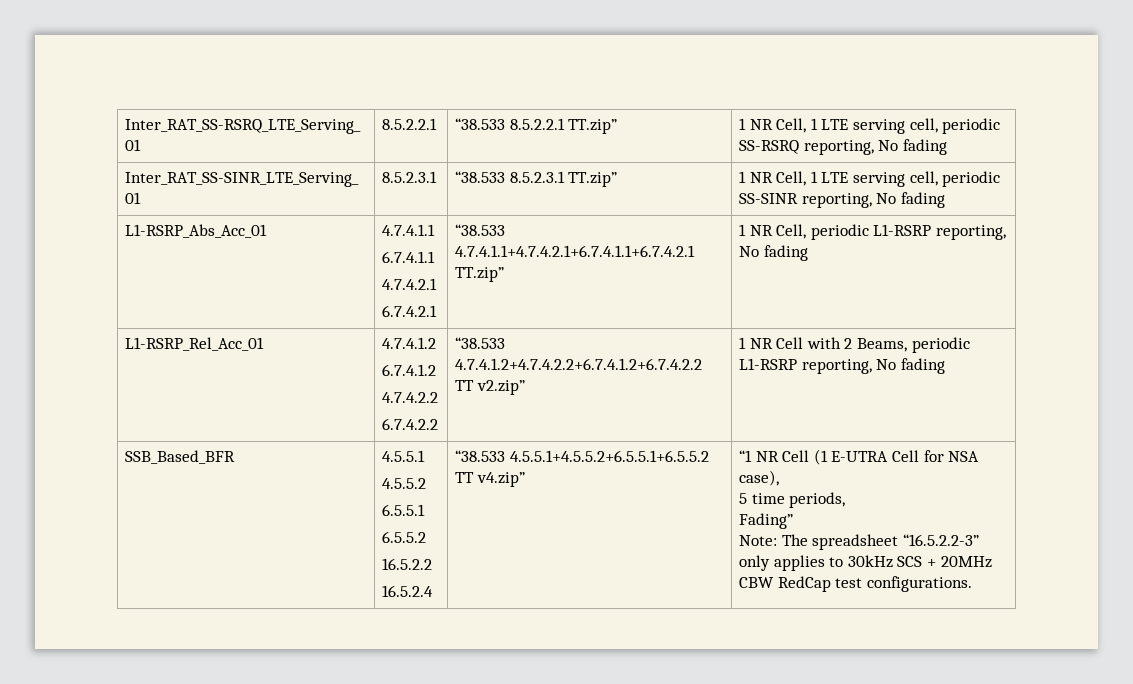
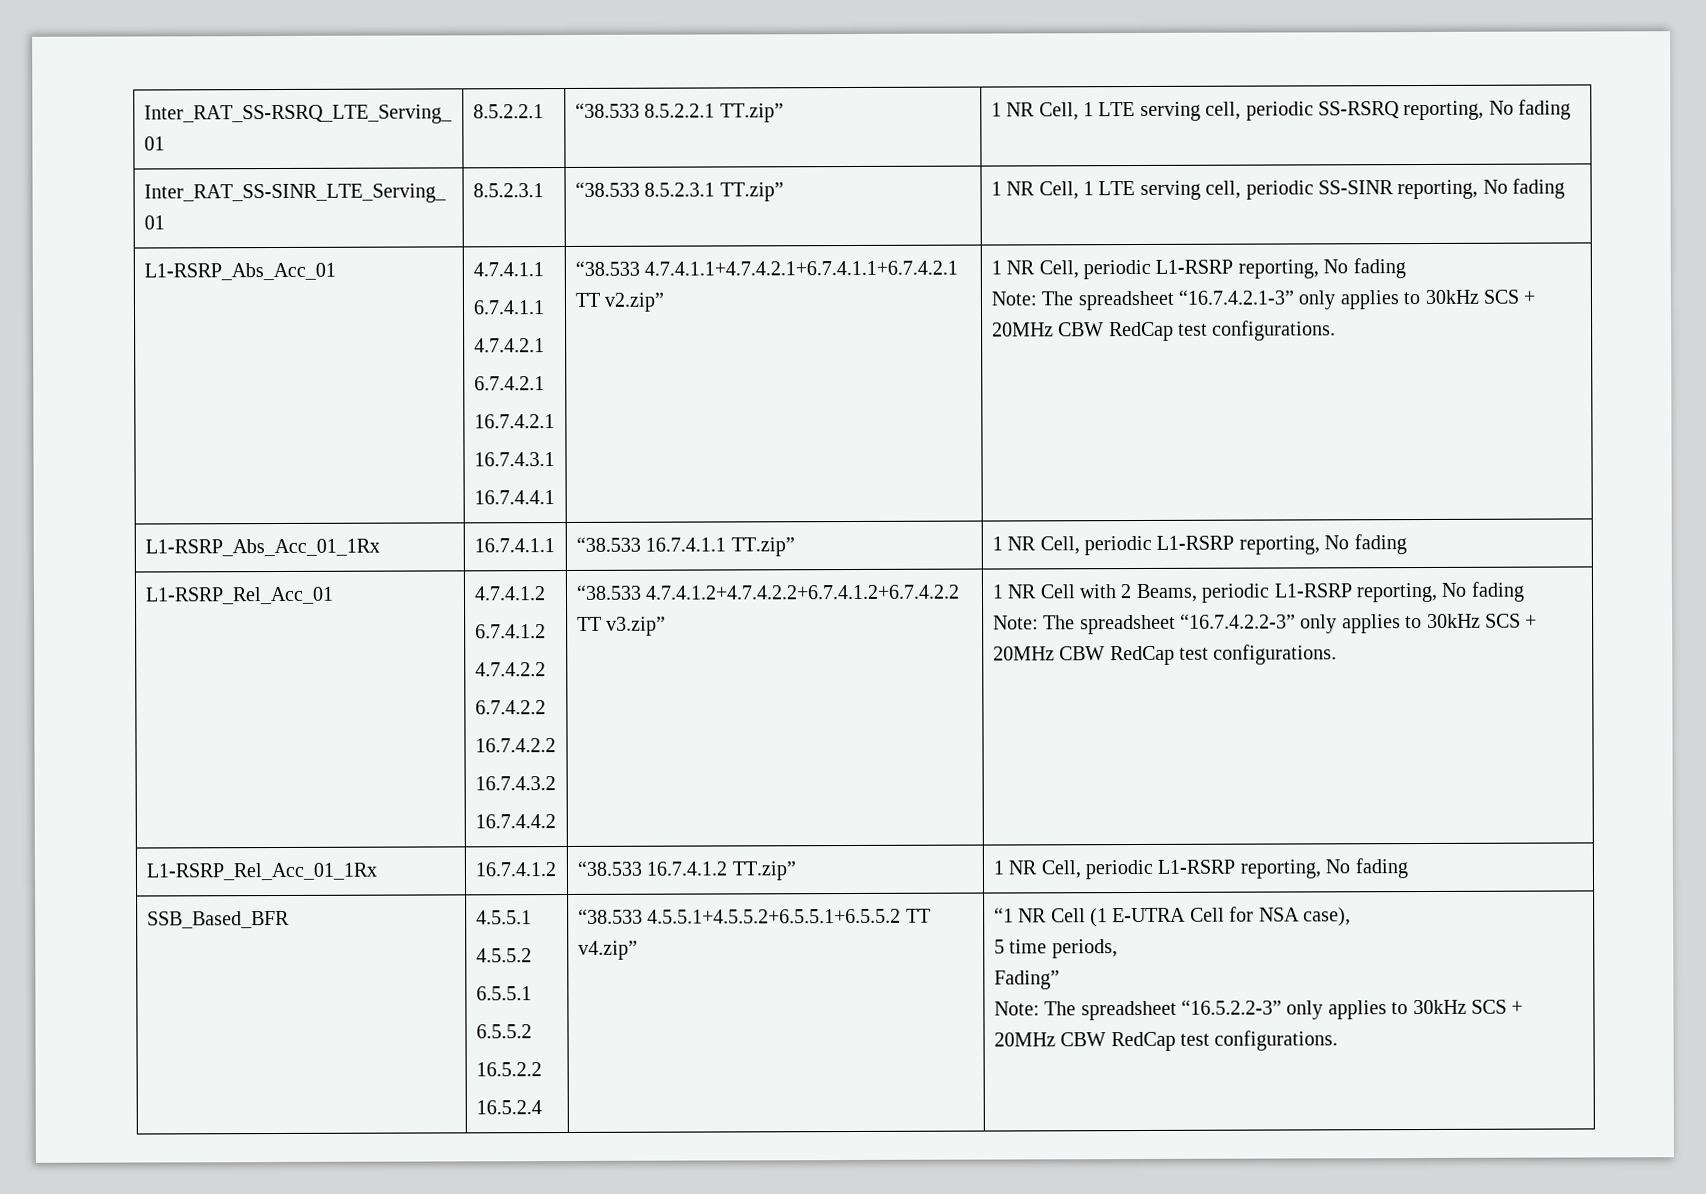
(438, 311) none -> [473,414,555,429] [473,452,555,467] [473,490,555,505] // 16.7.4.2.1 // 16.7.4.3.1 // 16.7.4.4.1
(696, 251) none -> [574,292,666,312] [990,258,1406,280] [990,289,1536,311] [991,320,1337,342] [144,538,380,557] [473,538,555,553] [575,536,727,552] TT v2.zip” | 1 NR Cell, periodic L1-RSRP reporting, No fading // Note: The spreadsheet “16.7.4.2.1-3” only applies to 30kHz SCS + 20MHz CBW RedCap test configurations. // L1-RSRP_Abs_Acc_01_1Rx | 16.7.4.1.1 | “38.533 16.7.4.1.1
(439, 424) none -> [474,738,556,753] [474,776,556,791] [474,814,556,829] // 16.7.4.2.2 // 16.7.4.3.2 // 16.7.4.4.2
[476,380,525,395] v2.zip” -> [606,616,667,636] v3.zip”
(945, 366) none -> [992,613,1538,635] [992,644,1338,666] [145,862,377,881] [474,862,556,877] [576,860,796,881] [992,858,1408,880] // Note: The spreadsheet “16.7.4.2.2-3” only applies to 30kHz SCS + 20MHz CBW RedCap test configurations. // L1-RSRP_Rel_Acc_01_1Rx | 16.7.4.1.2 | “38.533 16.7.4.1.2 TT.zip” | 1 NR Cell, periodic L1-RSRP reporting, No fading

